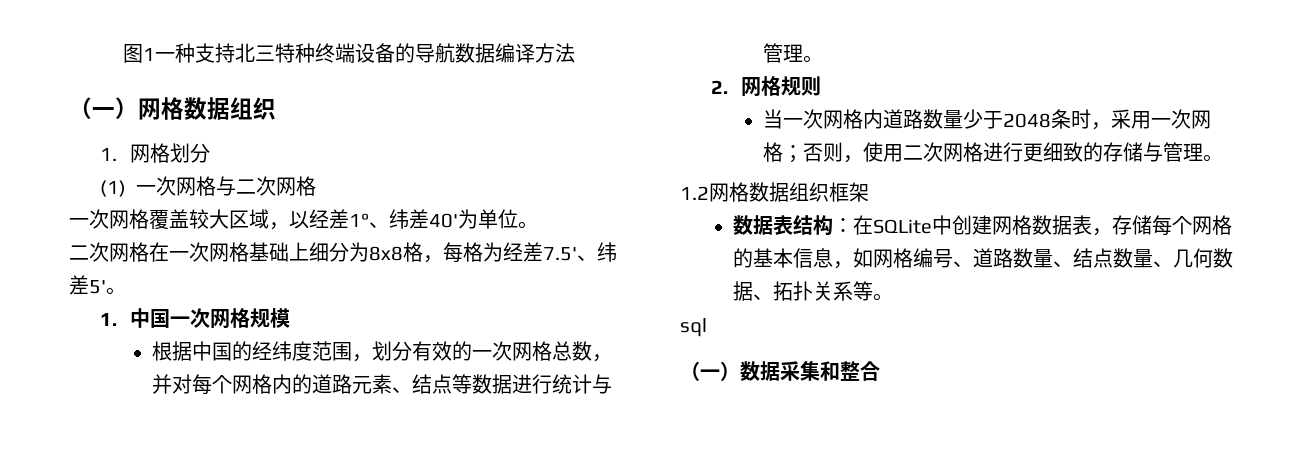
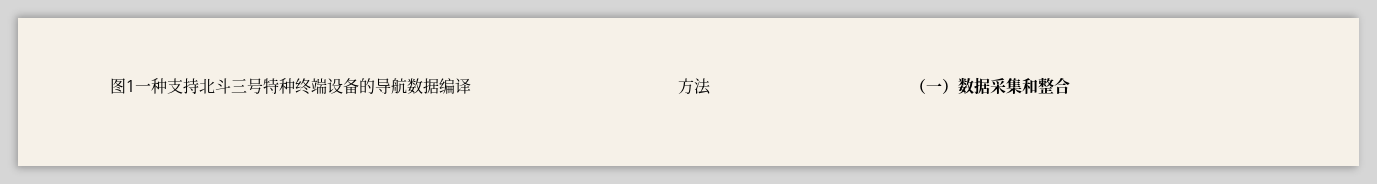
[254,45,275,61] 三 -> [214,78,263,94] 斗三号
[69,97,276,120] [99,143,211,163] [99,176,316,197] [69,209,538,230] [69,242,617,263] [69,275,126,295] [99,308,291,329] [152,341,613,362] [152,374,613,395] [763,43,824,63] [710,76,822,97] [763,109,1212,130] [763,142,1224,163] [680,182,869,202] [732,215,1232,236] [732,248,1233,269] [732,281,893,301] [680,318,707,337] // （一）网格数据组织 // 1.网格划分 // (1)一次网格与二次网格 // 一次网格覆盖较大区域，以经差1°、纬差40'为单位。 // 二次网格在一次网格基础上细分为8x8格，每格为经差7.5'、纬差5'。 // 1.中国一次网格规模 // 根据中国的经纬度范围，划分有效的一次网格总数，并对每个网格内的道路元素、结点等数据进行统计与管理。 // 2.网格规则 // 当一次网格内道路数量少于2048条时，采用一次网格；否则，使用二次网格进行更细致的存储与管理。 // 1.2网格数据组织框架 // 数据表结构：在SQLite中创建网格数据表，存储每个网格的基本信息，如网格编号、道路数量、结点数量、几何数据、拓扑关系等。 // sql -> (711, 86) none

